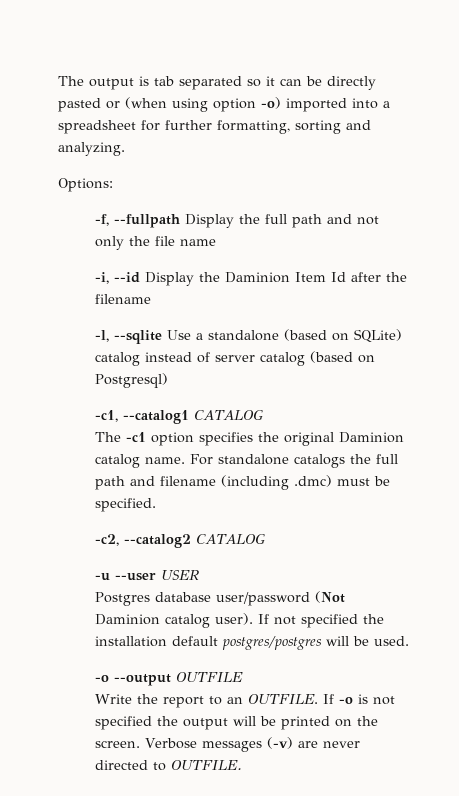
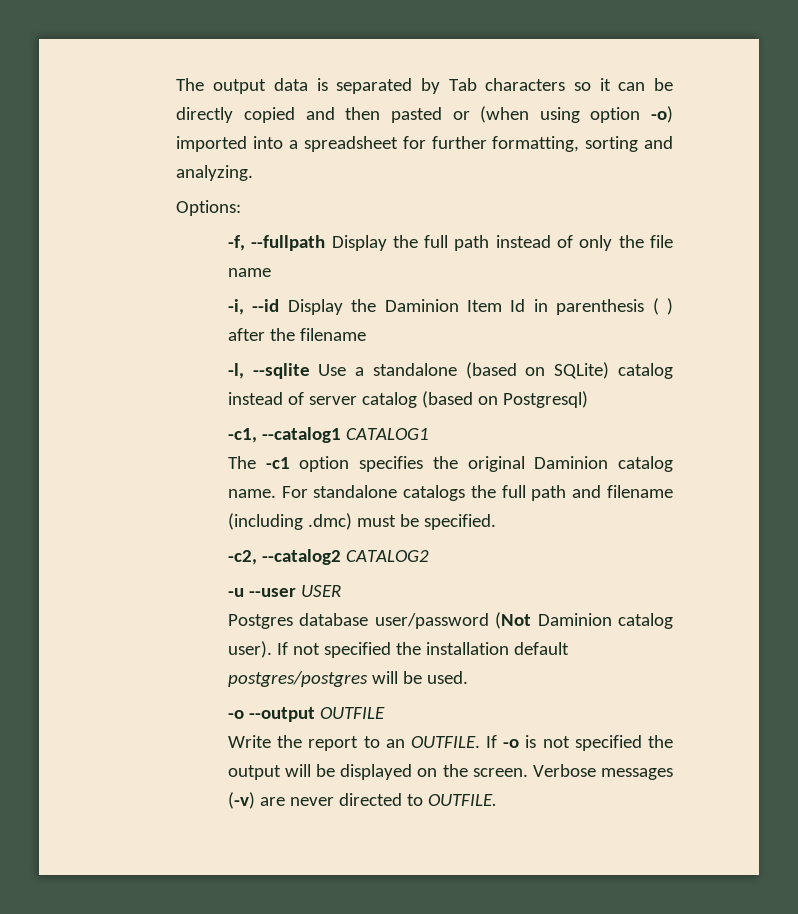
[139,76,243,90] is tab separated -> [273,78,566,94] data is separated by Tab characters
(377, 83) none -> [244,107,381,123] copied and then
[327,214,380,225] and not -> [495,235,574,248] instead of
(347, 277) none -> [533,298,673,315] in parenthesis ( )
[194,410,264,420] CATALOG -> [345,428,429,440] CATALOG1
[196,534,266,544] CATALOG -> [345,550,429,562] CATALOG2
[281,716,331,730] printed -> [340,764,413,780] displayed

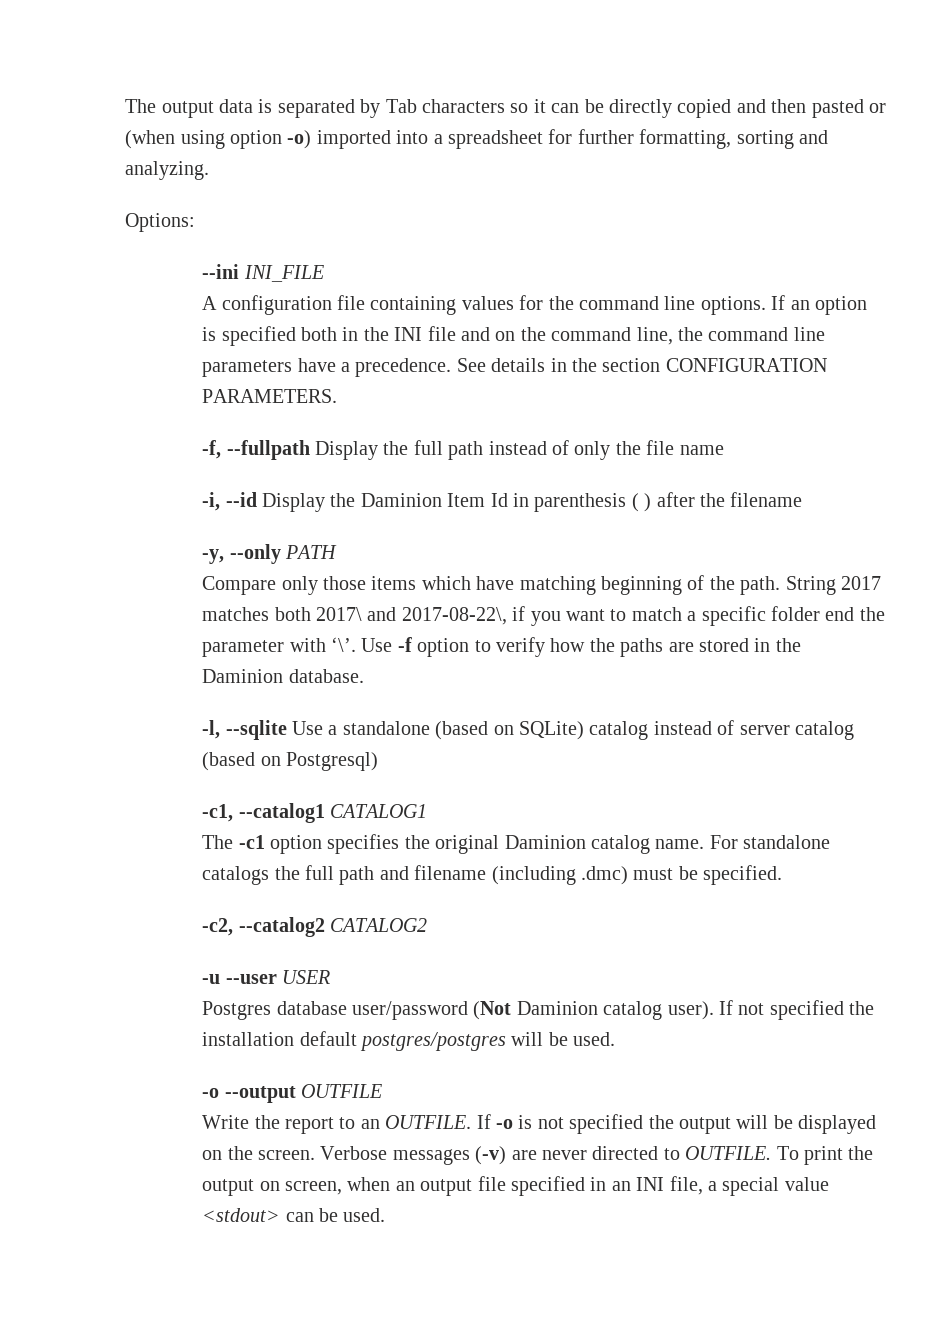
(242, 208) none -> [202,264,324,282] [202,295,867,315] [202,326,825,346] [202,358,827,377] [202,389,338,403] // --ini INI_FILE // A configuration file containing values for the command line options. If an option is specified both in the INI file and on the command line, the command line parameters have a precedence. See details in the section CONFIGURATION PARAMETERS.
(366, 334) none -> [202,544,337,564] [202,575,881,595] [202,606,885,626] [202,637,801,657] [202,669,364,683] // -y, --only PATH // Compare only those items which have matching beginning of the path. String 2017 matches both 2017\ and 2017-08-22\, if you want to match a specific folder end the parameter with ‘\’. Use -f option to verify how the paths are stored in the Daminion database.
(497, 800) none -> [776,1146,874,1165] [202,1176,829,1196] [202,1208,386,1222] To print the output on screen, when an output file specified in an INI file, a special value <stdout> can be used.

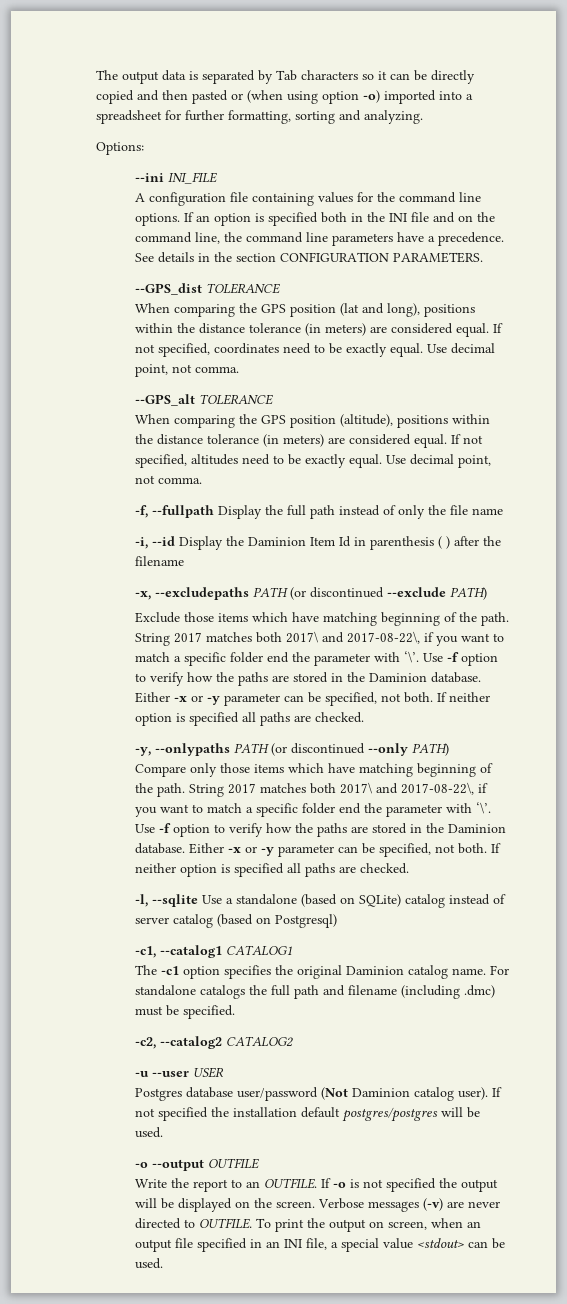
(338, 396) none -> [135,283,281,295] [135,303,476,317] [135,323,504,337] [135,343,496,357] [135,364,240,377] [135,394,274,406] [135,414,491,428] [135,434,484,448] [135,454,492,468] [135,475,203,484] // --GPS_dist TOLERANCE // When comparing the GPS position (lat and long), positions within the distance tolerance (in meters) are considered equal. If not specified, coordinates need to be exactly equal. Use decimal point, not comma. // --GPS_alt TOLERANCE // When comparing the GPS position (altitude), positions within the distance tolerance (in meters) are considered equal. If not specified, altitudes need to be exactly equal. Use decimal point, not comma.
[202,544,337,564] -y, --only PATH -> [135,587,488,600] [135,612,510,626] [135,631,505,646] [135,651,499,666] [135,672,482,686] [135,692,491,706] [135,712,365,726] [135,743,450,756] -x, --excludepaths PATH (or discontinued --exclude PATH) // Exclude those items which have matching beginning of the path. String 2017 matches both 2017\ and 2017-08-22\, if you want to match a specific folder end the parameter with ‘\’. Use -f option to verify how the paths are stored in the Daminion database. Either -x or -y parameter can be specified, not both. If neither option is specified all paths are checked. // -y, --onlypaths PATH (or discontinued --only PATH)
(364, 676) none -> [189,843,502,857] [135,863,410,877] Either -x or -y parameter can be specified, not both. If neither option is specified all paths are checked.

